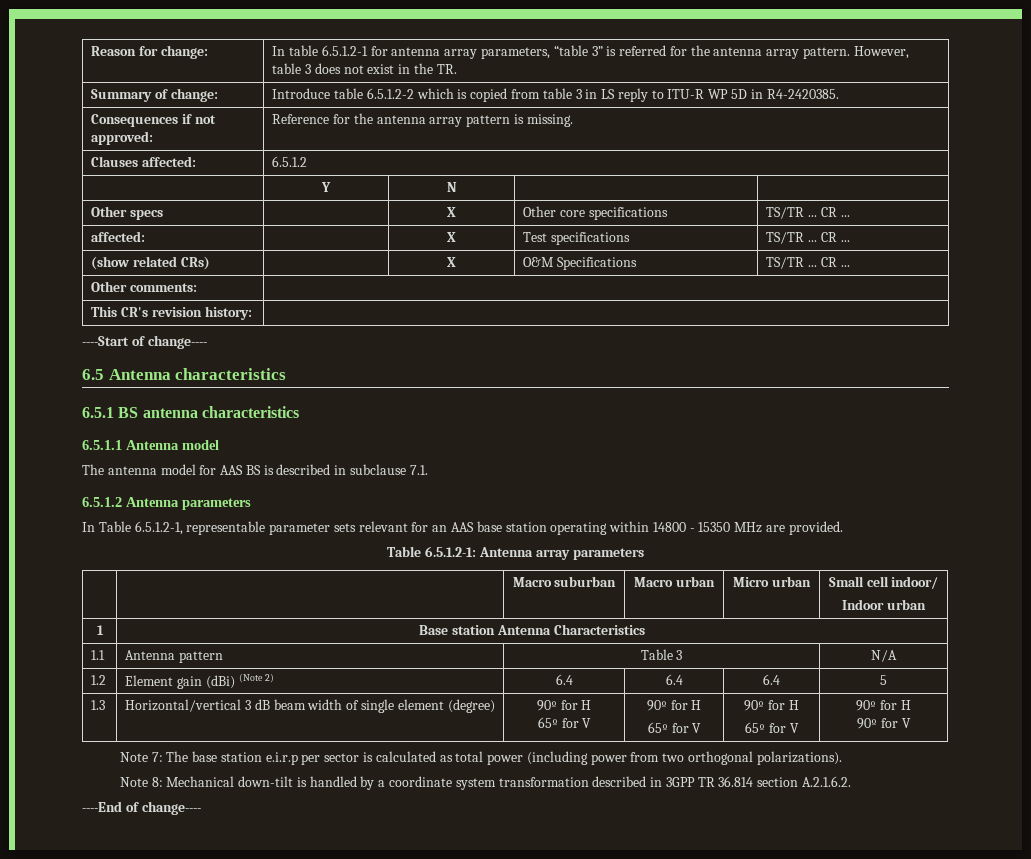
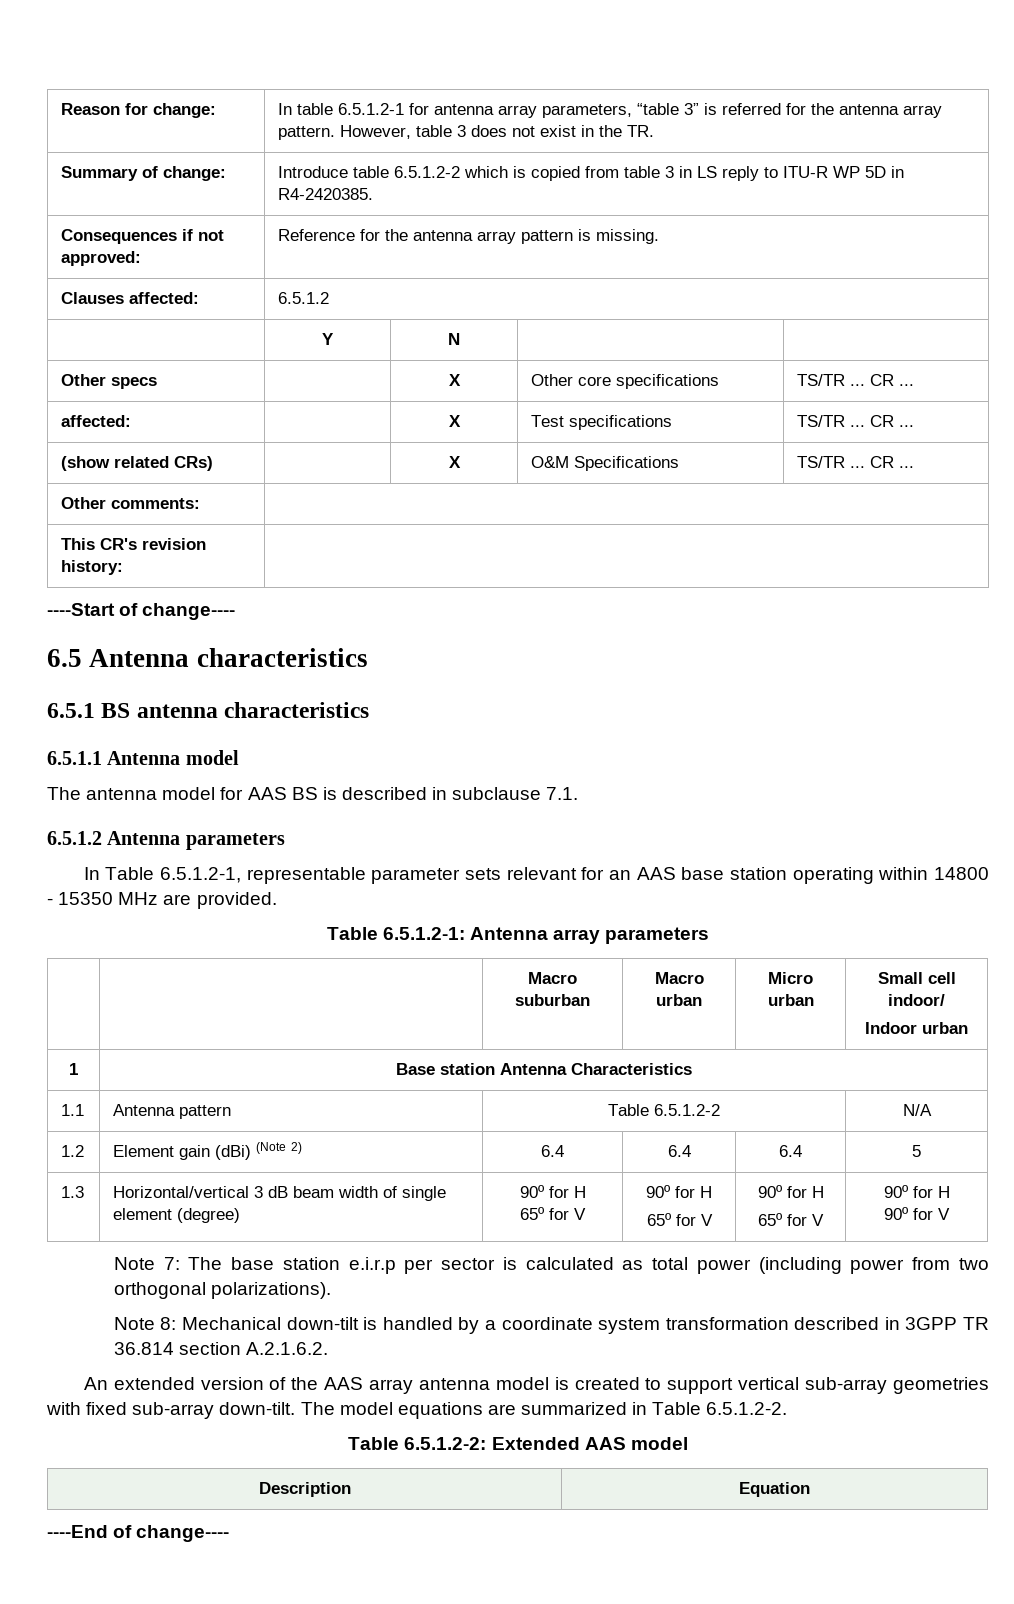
[676,650,683,660] 3 -> [654,1104,720,1116] 6.5.1.2-2
(852, 781) none -> [83,1377,990,1394] [46,1402,788,1419] [348,1437,688,1450] [258,1482,351,1497] [739,1482,810,1497] // An extended version of the AAS array antenna model is created to support vertical sub-array geometries with fixed sub-array down-tilt. The model equations are summarized in Table 6.5.1.2-2. // Table 6.5.1.2-2: Extended AAS model // Description | Equation

